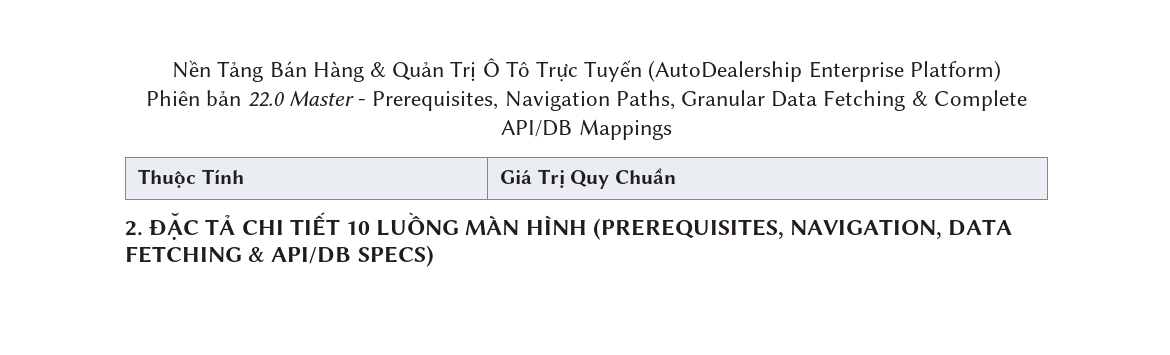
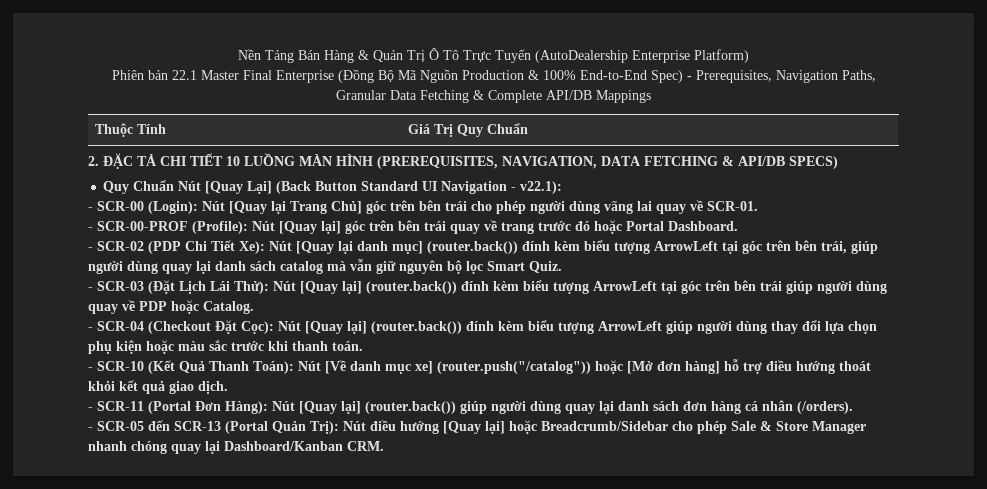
[247,90,354,107] 22.0 Master -> [171,69,683,83] 22.1 Master Final Enterprise (Đồng Bộ Mã Nguồn Production & 100% End-to-End Spec)
(434, 256) none -> [103,180,563,194] [88,200,758,214] [88,220,738,234] [88,240,878,254] [88,259,562,274] [88,280,887,294] [88,300,254,314] [88,320,877,334] [88,340,363,354] [88,359,871,374] [88,380,228,394] [88,400,853,414] [88,420,866,434] [88,441,384,454] // Quy Chuẩn Nút [Quay Lại] (Back Button Standard UI Navigation - v22.1): // - SCR-00 (Login): Nút [Quay lại Trang Chủ] góc trên bên trái cho phép người dùng vãng lai quay về SCR-01. // - SCR-00-PROF (Profile): Nút [Quay lại] góc trên bên trái quay về trang trước đó hoặc Portal Dashboard. // - SCR-02 (PDP Chi Tiết Xe): Nút [Quay lại danh mục] (router.back()) đính kèm biểu tượng ArrowLeft tại góc trên bên trái, giúp người dùng quay lại danh sách catalog mà vẫn giữ nguyên bộ lọc Smart Quiz. // - SCR-03 (Đặt Lịch Lái Thử): Nút [Quay lại] (router.back()) đính kèm biểu tượng ArrowLeft tại góc trên bên trái giúp người dùng quay về PDP hoặc Catalog. // - SCR-04 (Checkout Đặt Cọc): Nút [Quay lại] (router.back()) đính kèm biểu tượng ArrowLeft giúp người dùng thay đổi lựa chọn phụ kiện hoặc màu sắc trước khi thanh toán. // - SCR-10 (Kết Quả Thanh Toán): Nút [Về danh mục xe] (router.push("/catalog")) hoặc [Mở đơn hàng] hỗ trợ điều hướng thoát khỏi kết quả giao dịch. // - SCR-11 (Portal Đơn Hàng): Nút [Quay lại] (router.back()) giúp người dùng quay lại danh sách đơn hàng cá nhân (/orders). // - SCR-05 đến SCR-13 (Portal Quản Trị): Nút điều hướng [Quay lại] hoặc Breadcrumb/Sidebar cho phép Sale & Store Manager nhanh chóng quay lại Dashboard/Kanban CRM.

